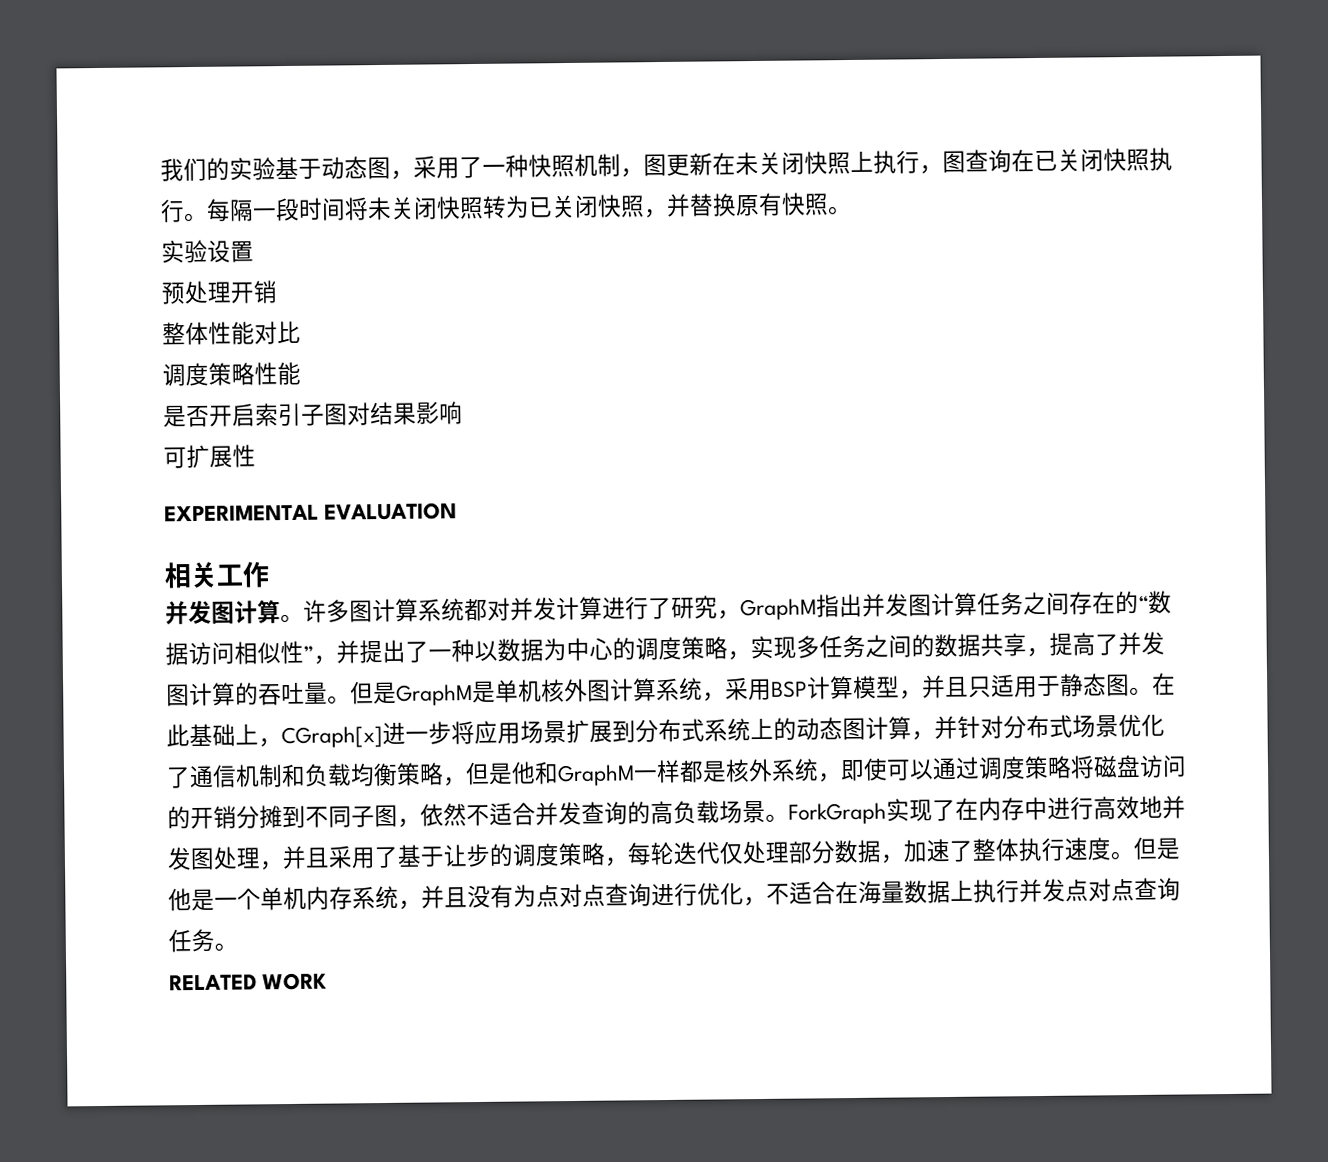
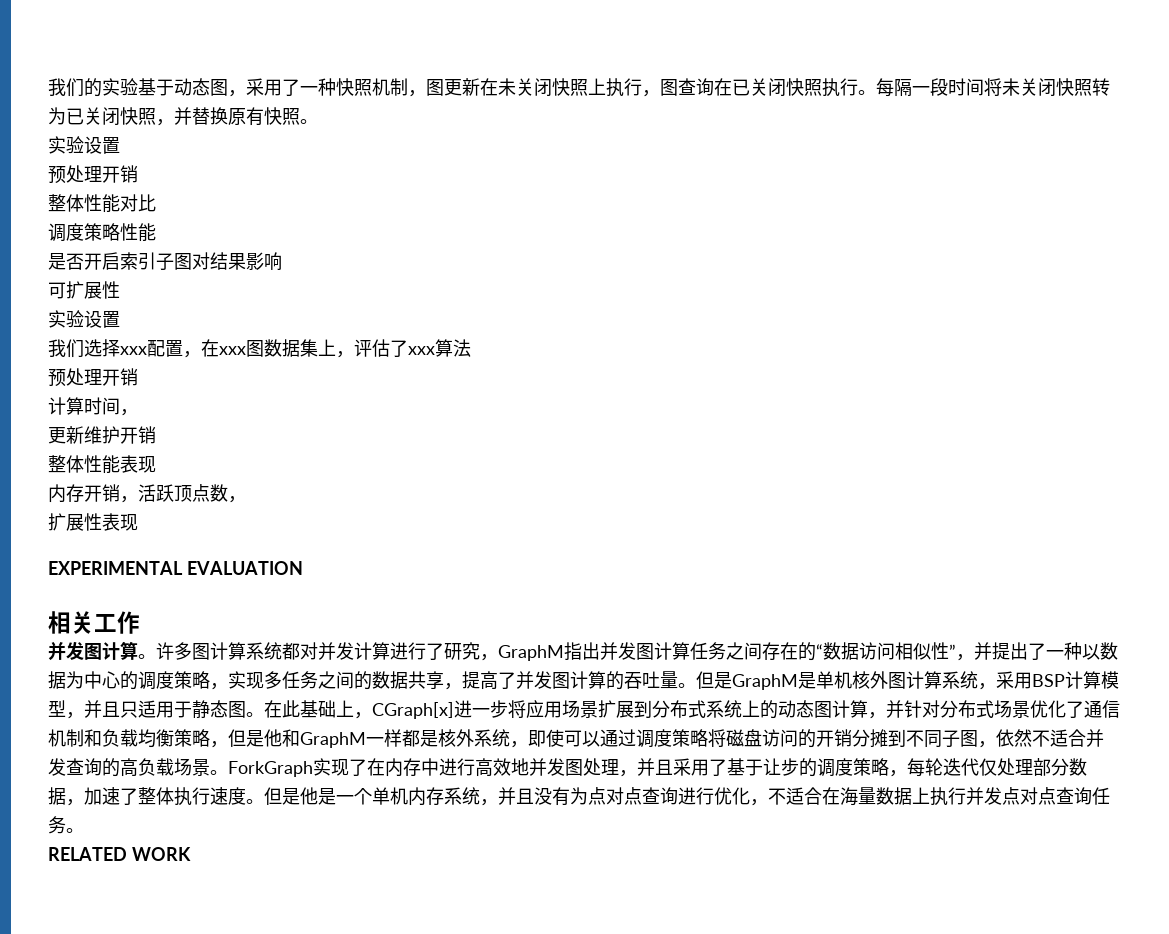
(256, 456) none -> [48,310,120,328] [48,339,471,358] [48,368,138,387] [48,397,138,416] [48,426,156,444] [48,455,156,474] [48,484,246,503] [48,513,138,531] // 实验设置 // 我们选择xxx配置，在xxx图数据集上，评估了xxx算法 // 预处理开销 // 计算时间， // 更新维护开销 // 整体性能表现 // 内存开销，活跃顶点数， // 扩展性表现

